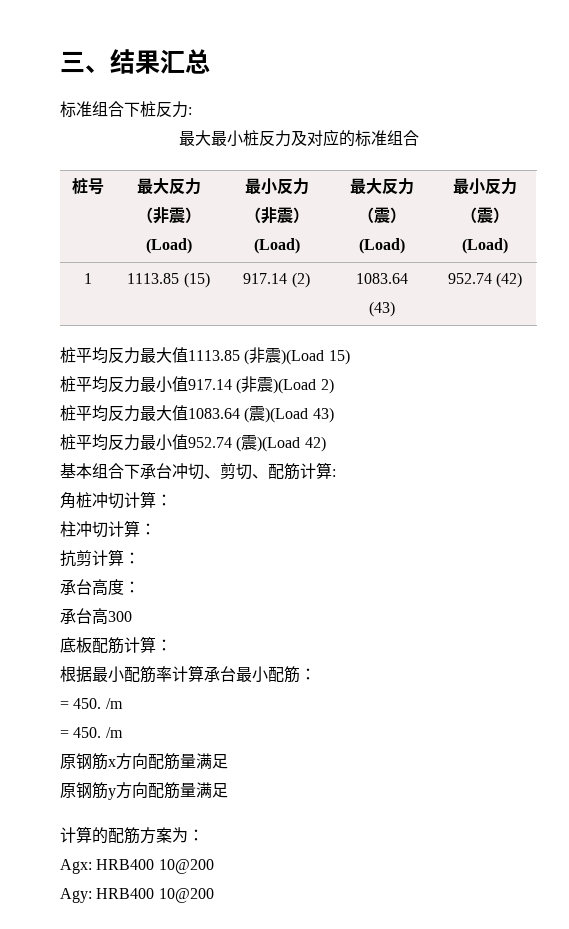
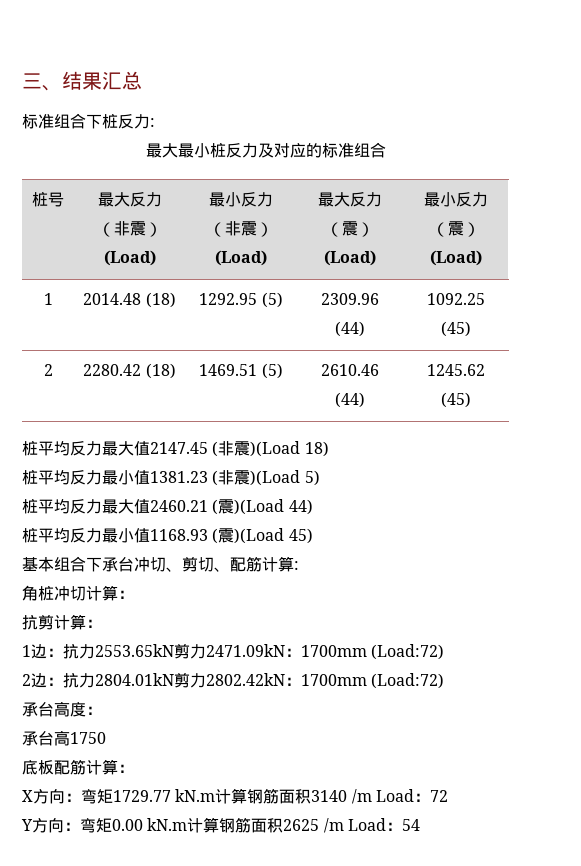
[127,272,210,288] [243,272,310,288] [356,273,408,284] [369,301,395,317] [447,272,523,288] [60,347,350,365] [60,376,334,394] [60,405,334,423] [60,434,326,452] 1113.85 (15) | 917.14 (2) | 1083.64 (43) | 952.74 (42) // 桩平均反力最大值1113.85 (非震)(Load 15) // 桩平均反力最小值917.14 (非震)(Load 2) // 桩平均反力最大值1083.64 (震)(Load 43) // 桩平均反力最小值952.74 (震)(Load 42) -> [83,292,176,308] [199,292,283,308] [320,293,379,305] [334,321,365,337] [426,293,485,305] [440,321,471,337] [43,364,53,376] [83,363,176,379] [199,363,283,379] [320,364,379,376] [334,392,365,408] [426,364,485,376] [440,392,471,408] [22,440,329,457] [22,469,320,486] [22,498,313,515] [22,527,313,544] 2014.48 (18) | 1292.95 (5) | 2309.96 (44) | 1092.25 (45) // 2 | 2280.42 (18) | 1469.51 (5) | 2610.46 (44) | 1245.62 (45) // 桩平均反力最大值2147.45 (非震)(Load 18) // 桩平均反力最小值1381.23 (非震)(Load 5) // 桩平均反力最大值2460.21 (震)(Load 44) // 桩平均反力最小值1168.93 (震)(Load 45)
[60,520,156,538] // 柱冲切计算： -> (134, 594) none
(140, 558) none -> [22,644,445,660] [22,673,445,689] // 1边：抗力2553.65kN剪力2471.09kN：1700mm (Load:72) // 2边：抗力2804.01kN剪力2802.42kN：1700mm (Load:72)
[108,611,132,622] 300 -> [70,732,106,744] 1750
[60,665,316,683] [60,698,123,709] [60,727,123,738] [60,753,228,770] [60,782,228,800] [60,826,204,844] [60,859,214,874] [60,888,214,903] 根据最小配筋率计算承台最小配筋： // = 450. /m // = 450. /m // 原钢筋x方向配筋量满足 // 原钢筋y方向配筋量满足 // 计算的配筋方案为： // Agx: HRB400 10@200 // Agy: HRB400 10@200 -> [22,788,448,804] [21,817,420,833] X方向：弯矩1729.77 kN.m计算钢筋面积3140 /m Load：72 // Y方向：弯矩0.00 kN.m计算钢筋面积2625 /m Load：54

